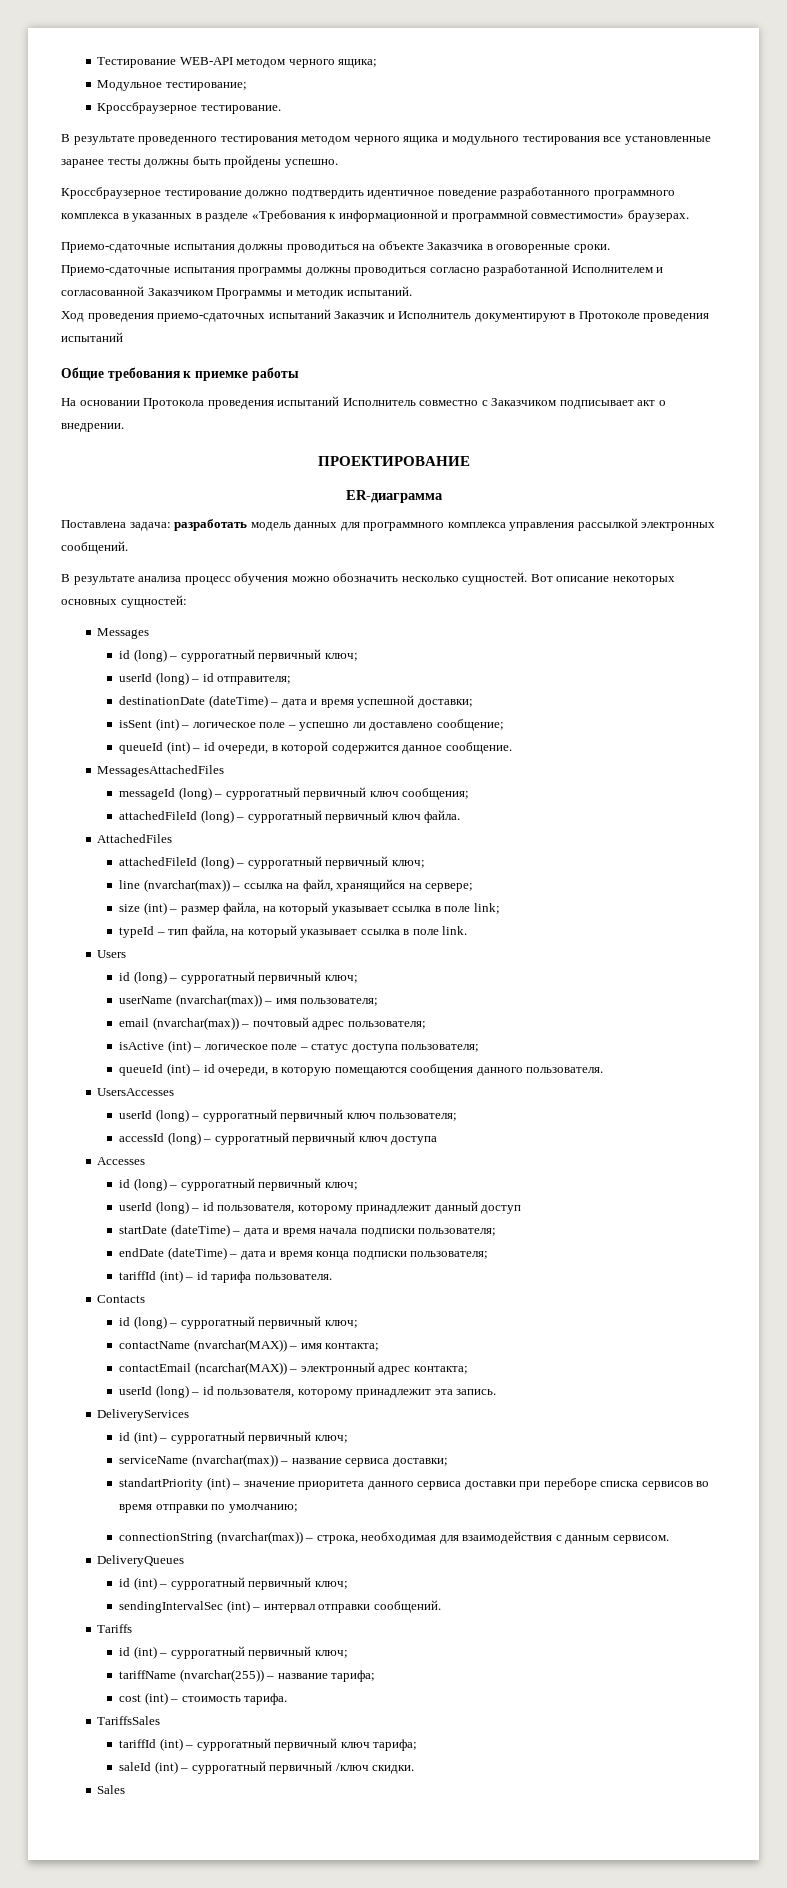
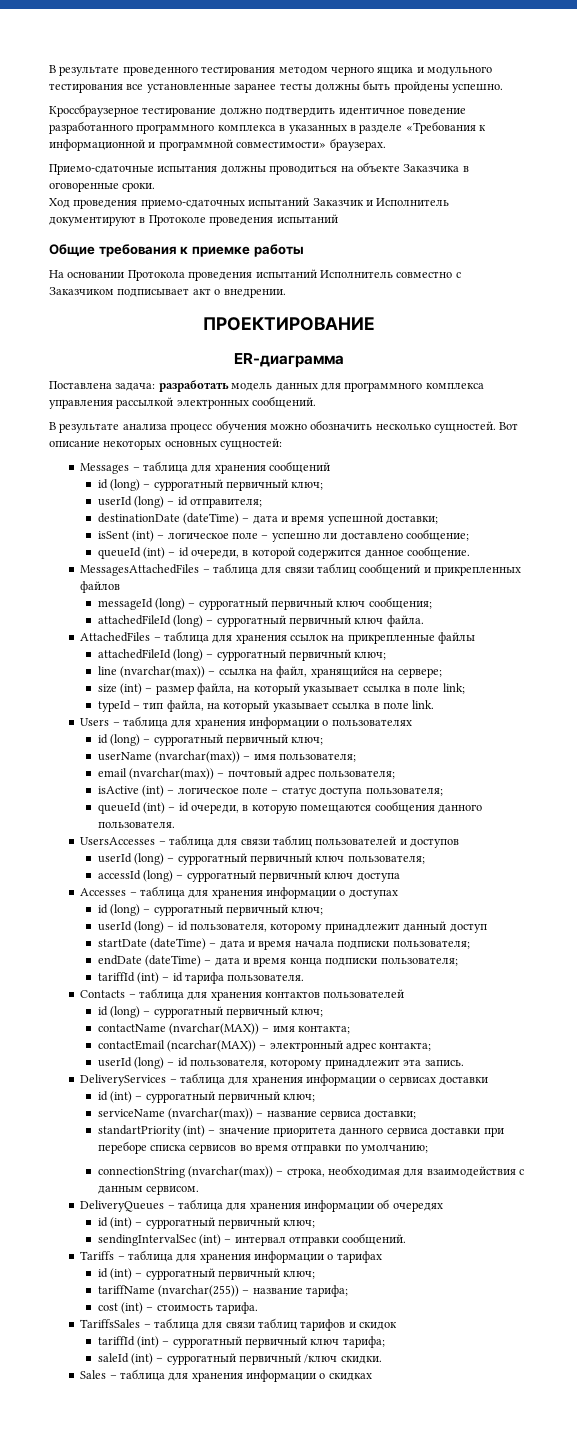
[97,57,378,68] [97,80,247,91] [97,102,281,114] Тестирование WEB-API методом черного ящика; // Модульное тестирование; // Кроссбраузерное тестирование. // -> (49, 69) none
[61,263,664,276] [61,286,412,299] // Приемо-сдаточные испытания программы должны проводиться согласно разработанной Исполнителем и согласованной Заказчиком Программы и методик испытаний. -> (156, 187) none
(150, 633) none -> [132,461,331,474] – таблица для хранения сообщений
(225, 771) none -> [202,563,522,576] [80,581,121,593] – таблица для связи таблиц сообщений и прикрепленных файлов
(173, 838) none -> [153,631,476,644] – таблица для хранения ссылок на прикрепленные файлы
(127, 954) none -> [112,716,412,729] – таблица для хранения информации о пользователях
(175, 1092) none -> [158,835,460,848] – таблица для связи таблиц пользователей и доступов
(146, 1161) none -> [129,886,398,899] – таблица для хранения информации о доступах
(146, 1299) none -> [128,988,405,1001] – таблица для хранения контактов пользователей
(190, 1415) none -> [169,1073,489,1086] – таблица для хранения информации о сервисах доставки
(185, 1561) none -> [167,1199,443,1212] – таблица для хранения информации об очередях
(133, 1628) none -> [117,1250,382,1263] – таблица для хранения информации о тарифах
(161, 1720) none -> [143,1318,398,1331] – таблица для связи таблиц тарифов и скидок
(126, 1789) none -> [109,1369,372,1382] – таблица для хранения информации о скидках

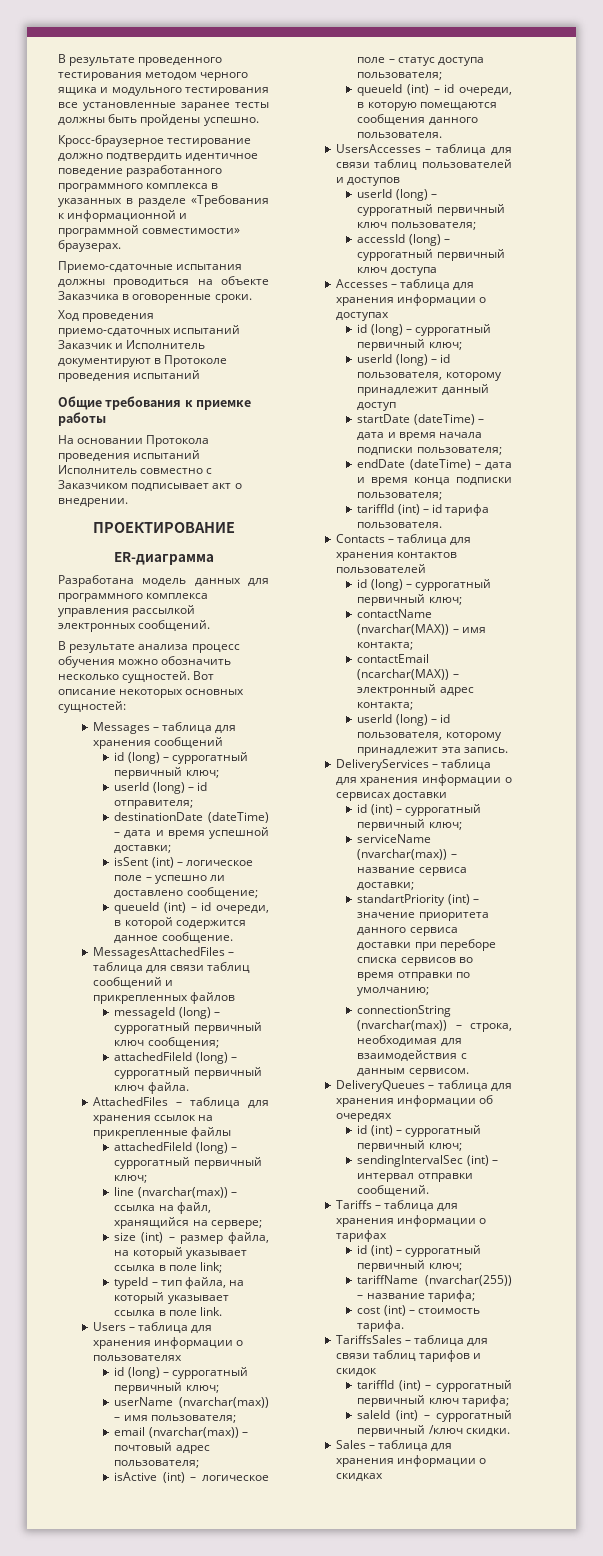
[49,104,139,117] Кроссбраузерное -> [58,135,164,147] Кросс-браузерное
[49,380,229,392] Поставлена задача: разработать -> [58,575,134,587] Разработана

